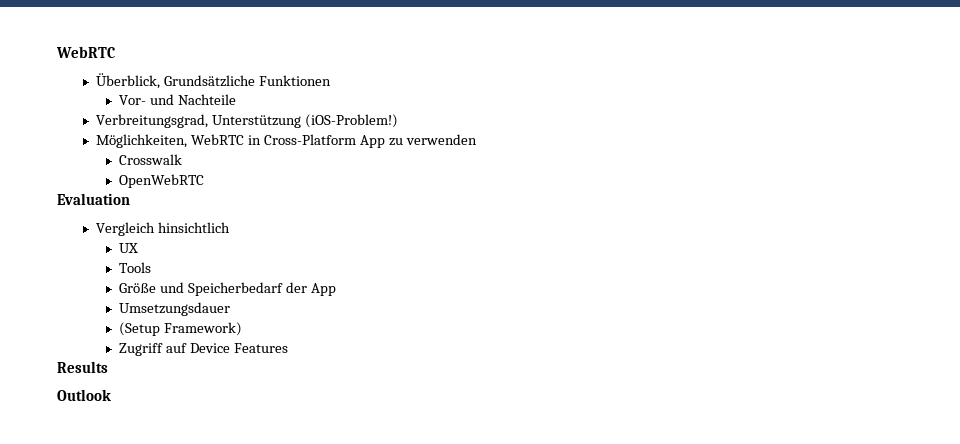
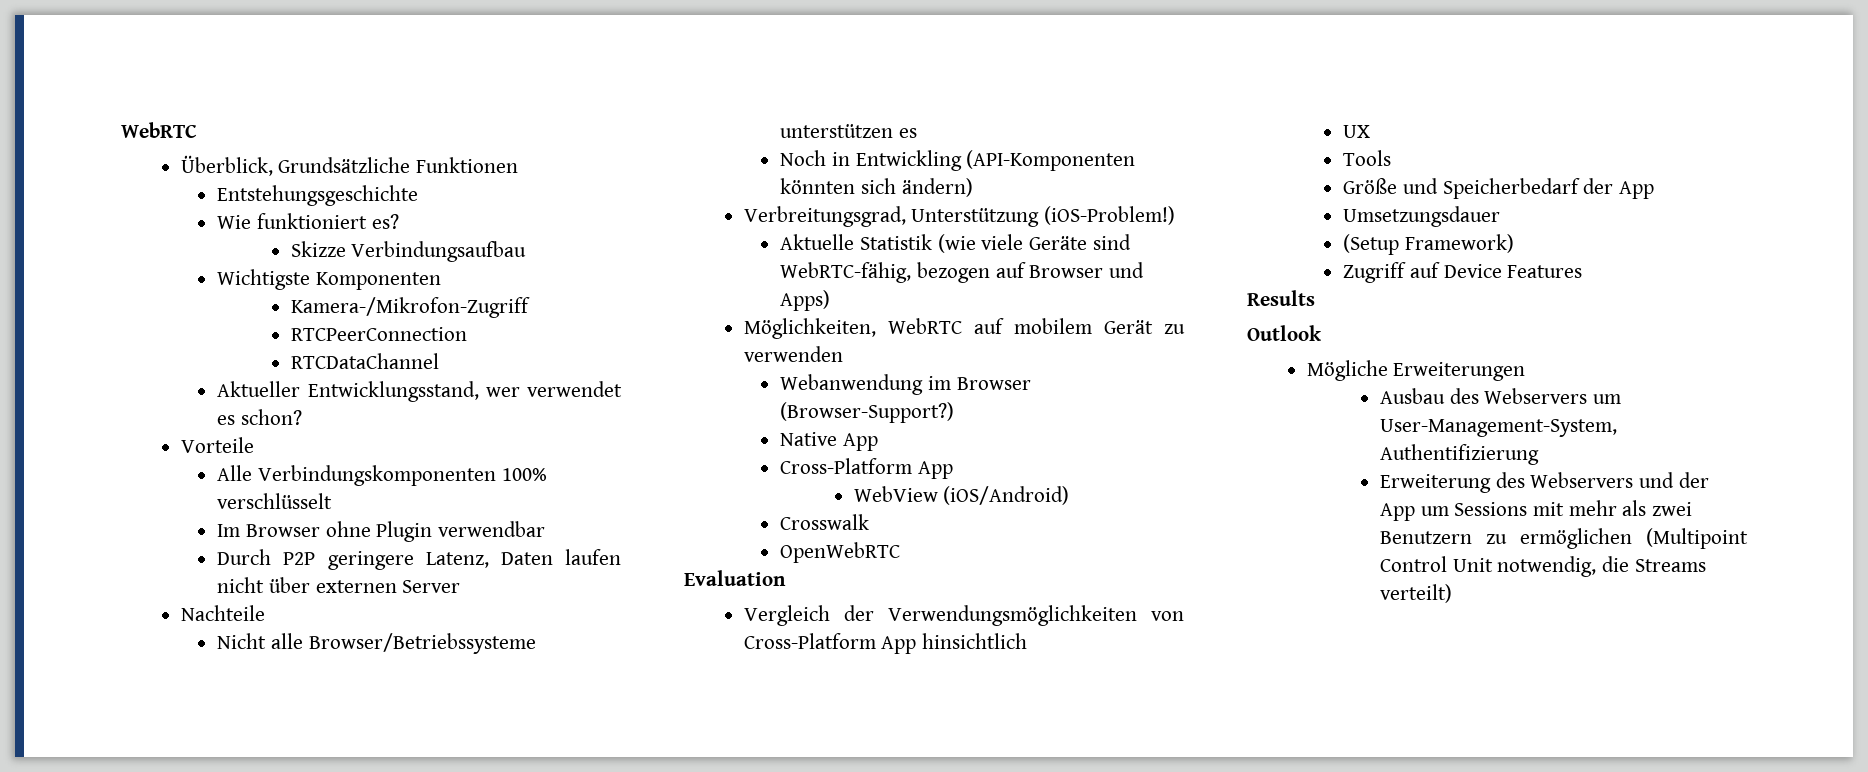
[119,94,237,105] [96,114,398,128] [96,134,477,148] Vor- und Nachteile // Verbreitungsgrad, Unterstützung (iOS-Problem!) // Möglichkeiten, WebRTC in Cross-Platform App zu verwenden -> [217,185,419,206] [217,213,399,229] [290,241,527,262] [217,269,442,290] [290,297,530,318] [290,327,467,341] [290,353,439,369] [217,381,622,402] [217,409,303,425] [180,437,254,453] [217,465,547,486] [217,493,333,509] [217,521,546,542] [217,549,621,570] [217,577,461,593] [180,605,265,621] [217,633,536,654] [780,124,918,138] [780,150,1136,171] [780,178,973,197] [743,206,1176,227] [780,234,1131,253] [780,262,1145,283] [780,290,831,311] [743,318,1185,339] [743,346,843,362] [780,374,1031,395] [780,402,955,423] [780,432,879,451] [780,458,954,479] [853,486,1070,505] Entstehungsgeschichte // Wie funktioniert es? // Skizze Verbindungsaufbau // Wichtigste Komponenten // Kamera-/Mikrofon-Zugriff // RTCPeerConnection // RTCDataChannel // Aktueller Entwicklungsstand, wer verwendet es schon? // Vorteile // Alle Verbindungskomponenten 100% verschlüsselt // Im Browser ohne Plugin verwendbar // Durch P2P geringere Latenz, Daten laufen nicht über externen Server // Nachteile // Nicht alle Browser/Betriebssysteme unterstützen es // Noch in Entwickling (API-Komponenten könnten sich ändern) // Verbreitungsgrad, Unterstützung (iOS-Problem!) // Aktuelle Statistik (wie viele Geräte sind WebRTC-fähig, bezogen auf Browser und Apps) // Möglichkeiten, WebRTC auf mobilem Gerät zu verwenden // Webanwendung im Browser (Browser-Support?) // Native App // Cross-Platform App // WebView (iOS/Android)
(156, 229) none -> [843,605,1184,626] [743,633,917,654] der Verwendungsmöglichkeiten von Cross-Platform App
(111, 395) none -> [1306,360,1526,381] [1379,388,1621,404] [1379,419,1617,437] [1379,444,1539,465] [1379,472,1709,493] [1379,500,1692,521] [1379,528,1748,549] [1379,556,1706,577] [1379,584,1452,603] // Mögliche Erweiterungen // Ausbau des Webservers um User-Management-System, Authentifizierung // Erweiterung des Webservers und der App um Sessions mit mehr als zwei Benutzern zu ermöglichen (Multipoint Control Unit notwendig, die Streams verteilt)

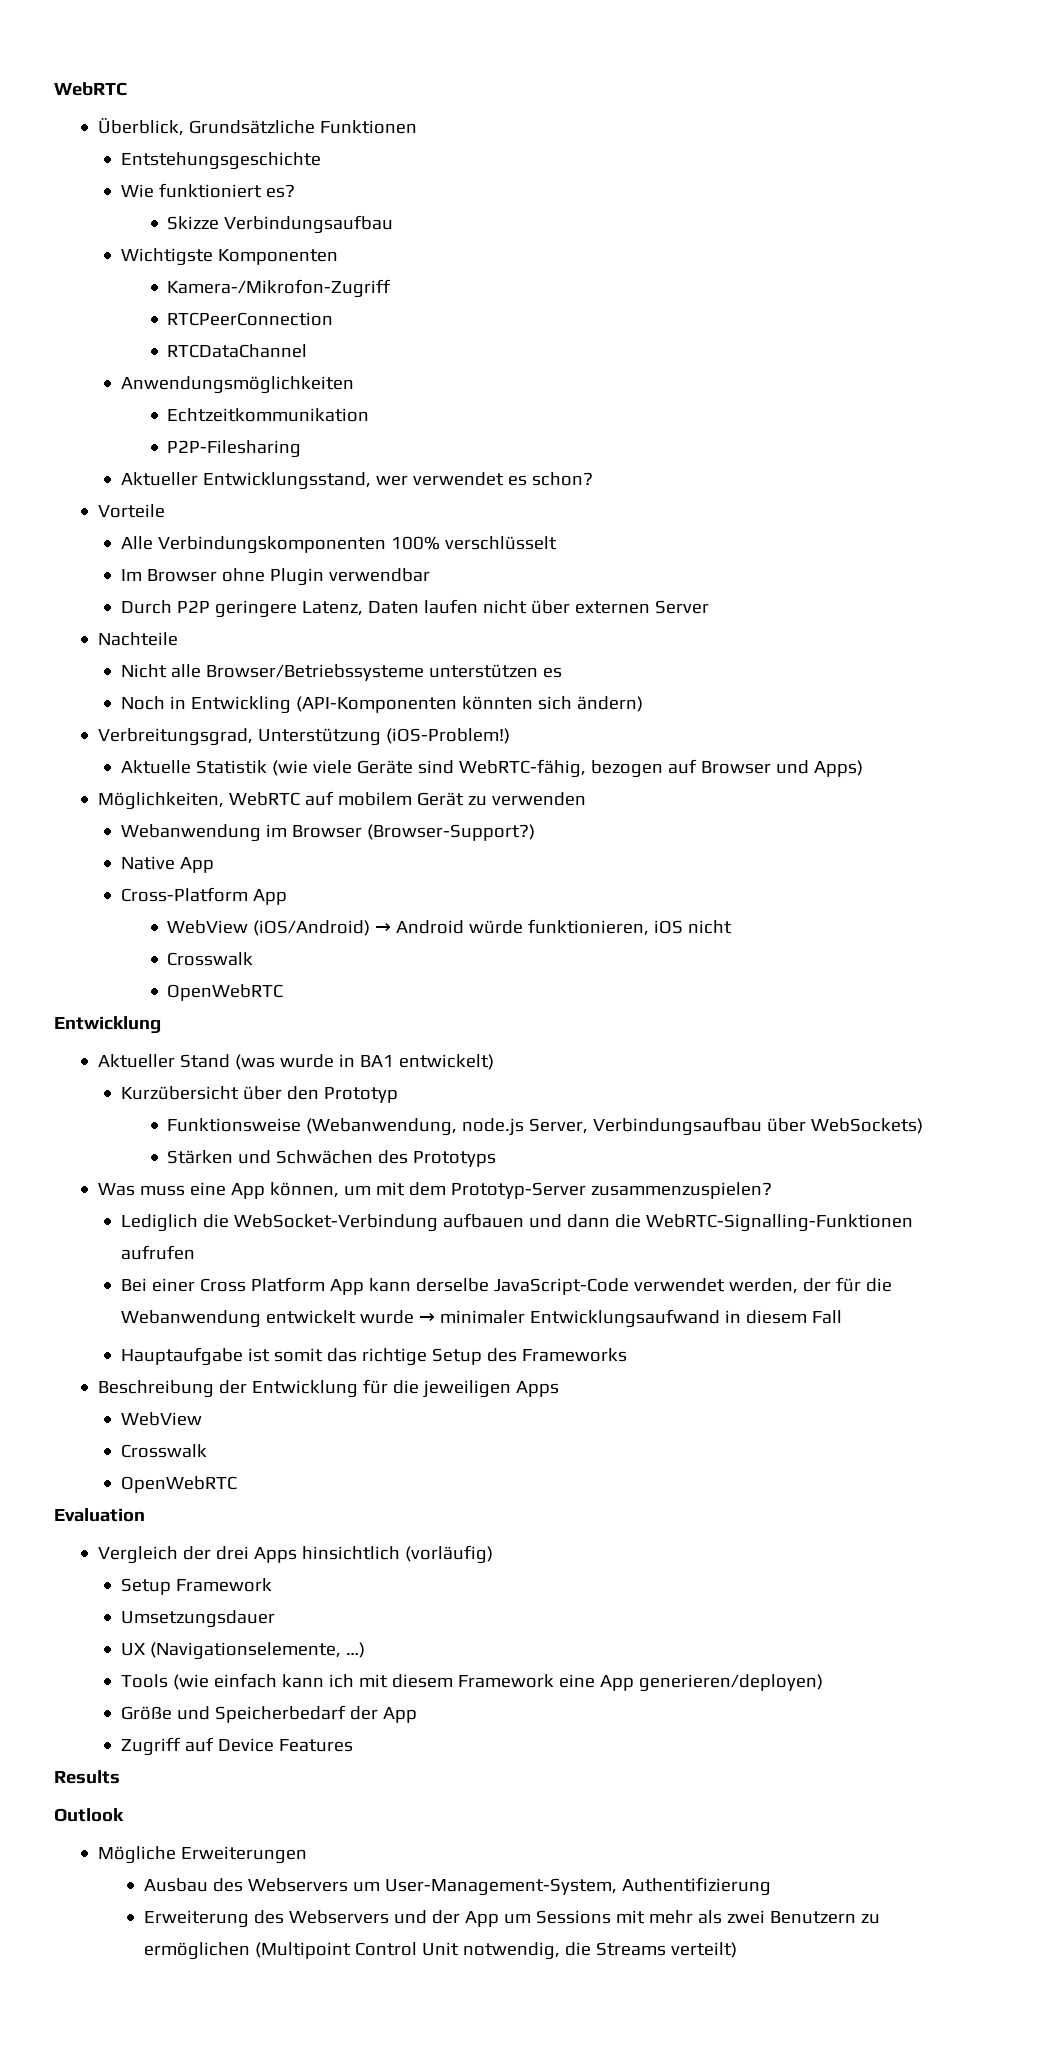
(439, 361) none -> [120,376,354,394] [167,408,370,422] [167,440,302,458] // Anwendungsmöglichkeiten // Echtzeitkommunikation // P2P-Filesharing
(1070, 495) none -> [375,919,733,936] [167,952,254,966] [167,984,284,1001] [54,1016,161,1034] [97,1054,494,1070] [120,1086,398,1103] [167,1117,924,1136] [167,1150,497,1167] [97,1182,772,1199] [120,1213,913,1232] [120,1245,195,1260] [120,1277,892,1295] [120,1309,842,1328] [120,1347,627,1366] [97,1379,559,1398] [120,1412,202,1426] → Android würde funktionieren, iOS nicht // Crosswalk // OpenWebRTC // Entwicklung // Aktueller Stand (was wurde in BA1 entwickelt) // Kurzübersicht über den Prototyp // Funktionsweise (Webanwendung, node.js Server, Verbindungsaufbau über WebSockets) // Stärken und Schwächen des Prototyps // Was muss eine App können, um mit dem Prototyp-Server zusammenzuspielen? // Lediglich die WebSocket-Verbindung aufbauen und dann die WebRTC-Signalling-Funktionen aufrufen // Bei einer Cross Platform App kann derselbe JavaScript-Code verwendet werden, der für die Webanwendung entwickelt wurde → minimaler Entwicklungsaufwand in diesem Fall // Hauptaufgabe ist somit das richtige Setup des Frameworks // Beschreibung der Entwicklung für die jeweiligen Apps // WebView
[887,605,1184,626] [743,633,1028,654] Verwendungsmöglichkeiten von Cross-Platform App hinsichtlich -> [215,1545,493,1564] [120,1578,272,1595] [120,1610,275,1628] drei Apps hinsichtlich (vorläufig) // Setup Framework // Umsetzungsdauer
(1371, 131) none -> [149,1642,365,1660] (Navigationselemente, …)
(1392, 158) none -> [172,1673,823,1692] (wie einfach kann ich mit diesem Framework eine App generieren/deployen)
[1343,206,1501,227] [1343,234,1515,255] // Umsetzungsdauer // (Setup Framework) -> (417, 1715) none

